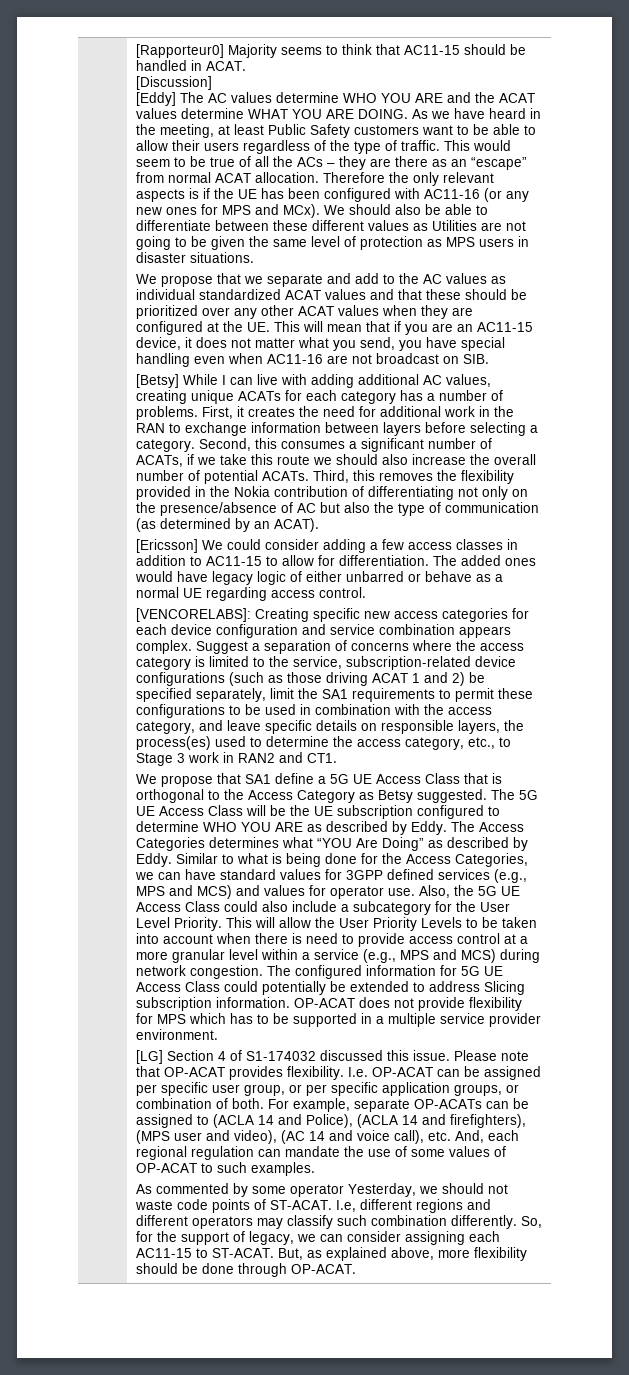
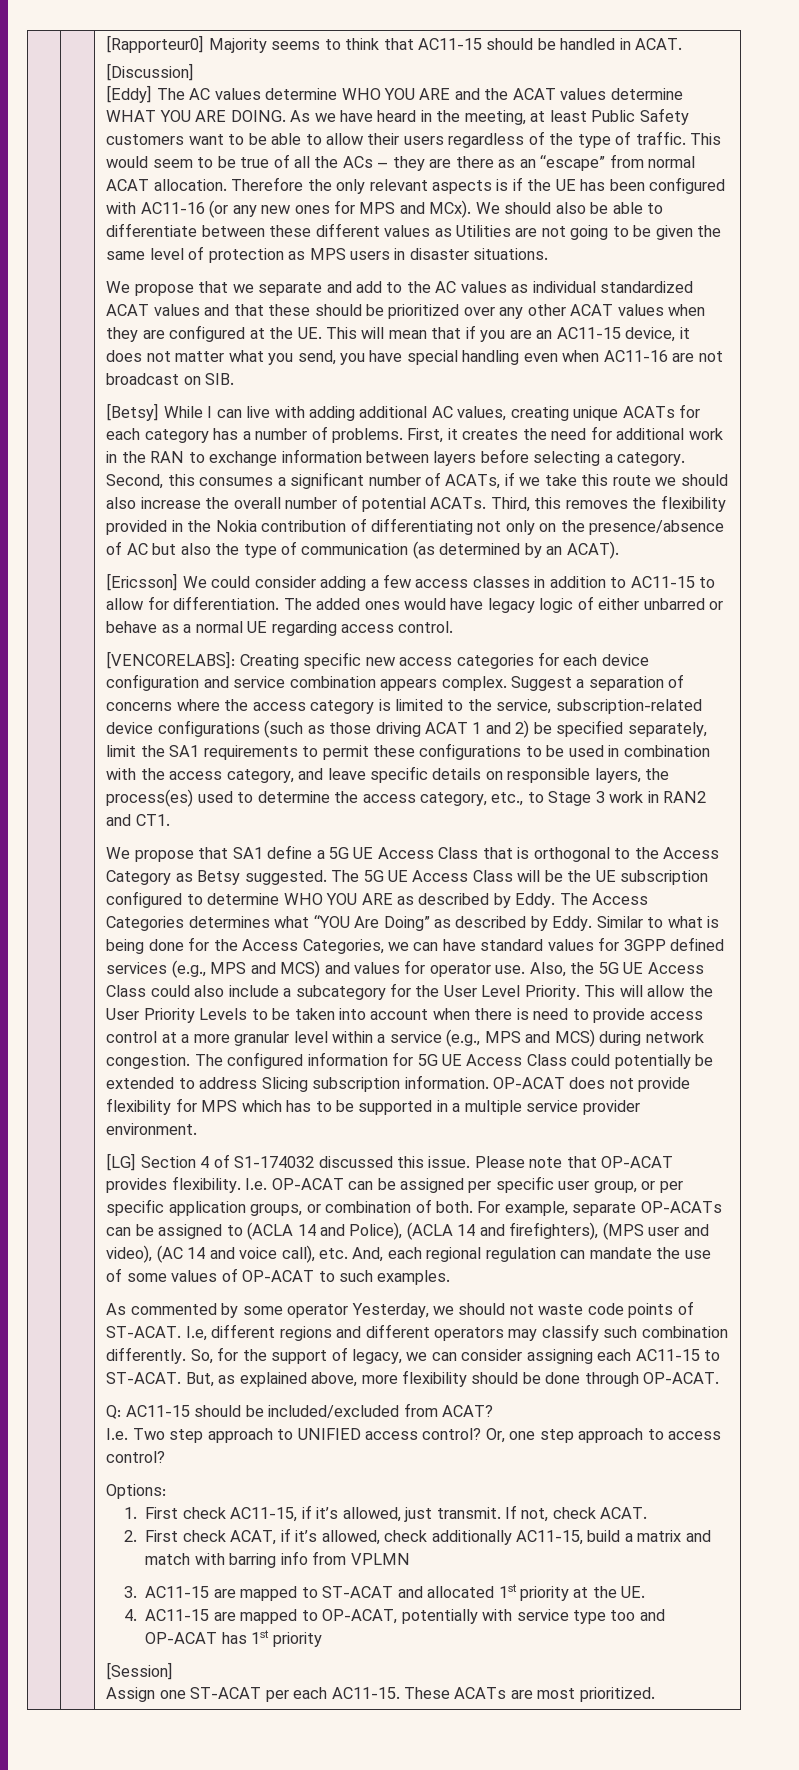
(356, 1269) none -> [106,1403,493,1419] [106,1428,722,1443] [106,1451,166,1463] [106,1484,167,1499] [124,1505,648,1522] [124,1528,711,1545] [145,1551,410,1568] [124,1584,646,1601] [124,1609,665,1624] [145,1630,322,1647] [106,1662,174,1680] [106,1687,655,1702] // Q: AC11-15 should be included/excluded from ACAT? // I.e. Two step approach to UNIFIED access control? Or, one step approach to access control? // Options: // 1. First check AC11-15, if it’s allowed, just transmit. If not, check ACAT. // 2. First check ACAT, if it’s allowed, check additionally AC11-15, build a matrix and match with barring info from VPLMN // 3. AC11-15 are mapped to ST-ACAT and allocated 1st priority at the UE. // 4. AC11-15 are mapped to OP-ACAT, potentially with service type too and OP-ACAT has 1st priority // [Session] // Assign one ST-ACAT per each AC11-15. These ACATs are most prioritized.

